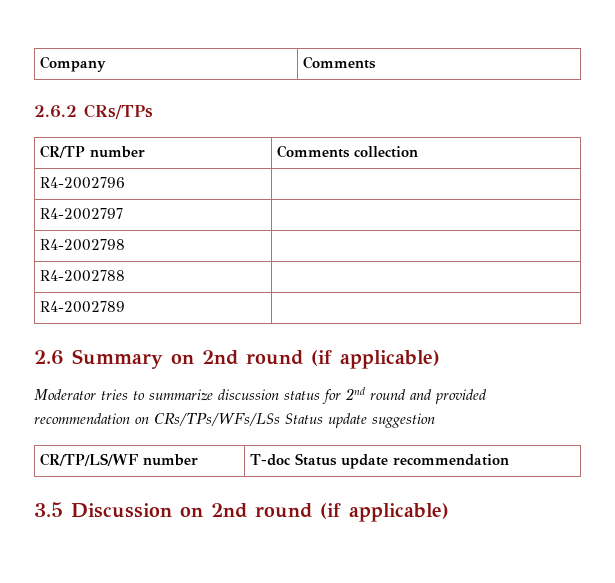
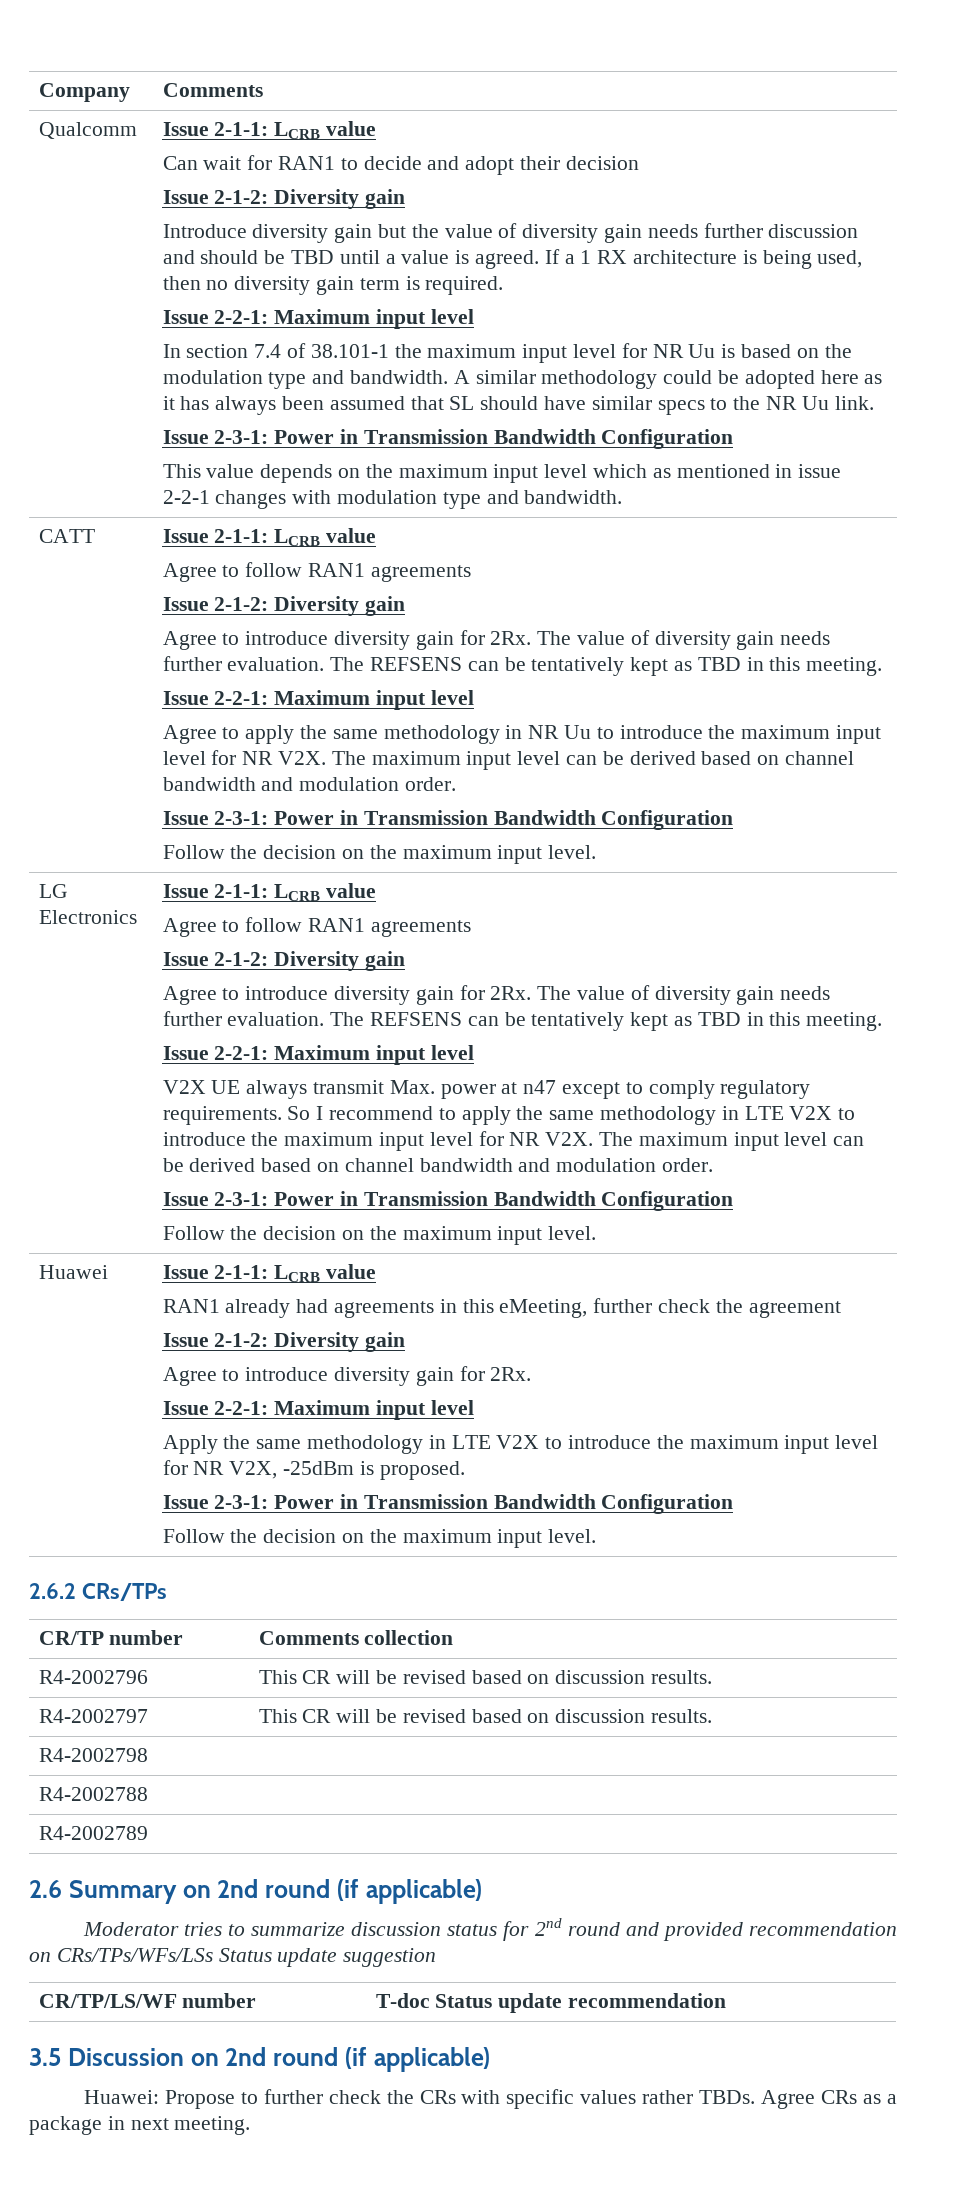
(377, 62) none -> [38,122,137,139] [162,121,376,139] [162,155,639,175] [162,189,405,209] [162,223,859,243] [162,249,863,269] [162,276,504,295] [162,309,474,329] [162,343,852,363] [162,370,883,389] [162,396,874,415] [162,429,734,449] [162,464,842,483] [162,490,623,509] [38,529,95,543] [162,528,376,546] [162,562,471,582] [162,596,405,616] [162,630,831,650] [162,656,883,676] [162,690,474,710] [162,725,881,744] [162,750,854,770] [162,777,456,791] [162,810,734,830] [162,845,597,864] [38,884,68,898] [38,910,137,924] [162,883,376,901] [162,917,471,937] [162,951,405,971] [162,985,831,1005] [162,1011,883,1031] [162,1045,474,1065] [162,1080,811,1099] [162,1106,856,1125] [162,1131,865,1151] [162,1158,713,1172] [162,1191,734,1211] [162,1226,597,1245] [38,1265,108,1279] [162,1264,376,1282] [162,1298,841,1318] [162,1332,405,1352] [162,1366,532,1386] [162,1400,474,1420] [162,1435,879,1454] [162,1460,465,1480] [162,1494,734,1514] [162,1529,597,1548] // Qualcomm | Issue 2-1-1: LCRB value // Can wait for RAN1 to decide and adopt their decision // Issue 2-1-2: Diversity gain // Introduce diversity gain but the value of diversity gain needs further discussion and should be TBD until a value is agreed. If a 1 RX architecture is being used, then no diversity gain term is required. // Issue 2-2-1: Maximum input level // In section 7.4 of 38.101-1 the maximum input level for NR Uu is based on the modulation type and bandwidth. A similar methodology could be adopted here as it has always been assumed that SL should have similar specs to the NR Uu link. // Issue 2-3-1: Power in Transmission Bandwidth Configuration // This value depends on the maximum input level which as mentioned in issue 2-2-1 changes with modulation type and bandwidth. // CATT | Issue 2-1-1: LCRB value // Agree to follow RAN1 agreements // Issue 2-1-2: Diversity gain // Agree to introduce diversity gain for 2Rx. The value of diversity gain needs further evaluation. The REFSENS can be tentatively kept as TBD in this meeting. // Issue 2-2-1: Maximum input level // Agree to apply the same methodology in NR Uu to introduce the maximum input level for NR V2X. The maximum input level can be derived based on channel bandwidth and modulation order. // Issue 2-3-1: Power in Transmission Bandwidth Configuration // Follow the decision on the maximum input level. // LG Electronics | Issue 2-1-1: LCRB value // Agree to follow RAN1 agreements // Issue 2-1-2: Diversity gain // Agree to introduce diversity gain for 2Rx. The value of diversity gain needs further evaluation. The REFSENS can be tentatively kept as TBD in this meeting. // Issue 2-2-1: Maximum input level // V2X UE always transmit Max. power at n47 except to comply regulatory requirements. So I recommend to apply the same methodology in LTE V2X to introduce the maximum input level for NR V2X. The maximum input level can be derived based on channel bandwidth and modulation order. // Issue 2-3-1: Power in Transmission Bandwidth Configuration // Follow the decision on the maximum input level. // Huawei | Issue 2-1-1: LCRB value // RAN1 already had agreements in this eMeeting, further check the agreement // Issue 2-1-2: Diversity gain // Agree to introduce diversity gain for 2Rx. // Issue 2-2-1: Maximum input level // Apply the same methodology in LTE V2X to introduce the maximum input level for NR V2X, -25dBm is proposed. // Issue 2-3-1: Power in Transmission Bandwidth Configuration // Follow the decision on the maximum input level.
[40,208,124,220] // R4-2002797 | -> [258,1670,712,1684] [38,1709,148,1723] [258,1709,712,1723] This CR will be revised based on discussion results. // R4-2002797 | This CR will be revised based on discussion results.
(449, 512) none -> [83,2089,898,2109] [29,2116,251,2135] // Huawei: Propose to further check the CRs with specific values rather TBDs. Agree CRs as a package in next meeting.

